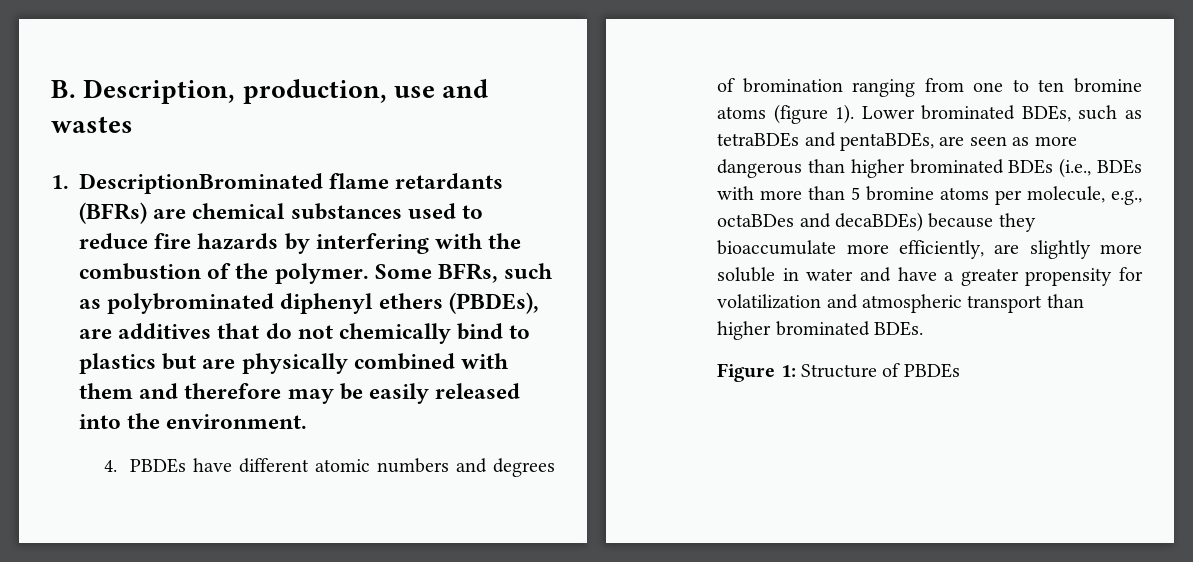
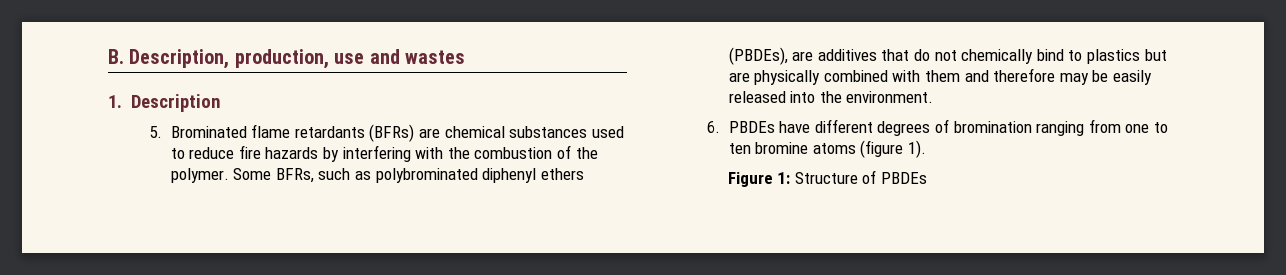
[79,173,323,194] DescriptionBrominated -> [130,94,220,112] [149,126,247,138] Description // 5. Brominated
[103,460,117,472] 4. -> [707,121,721,133] 6.
[315,458,488,473] atomic numbers and -> (873, 126) none
[861,105,1142,122] [717,132,1077,151] [717,158,1142,178] [717,186,1142,205] [717,212,1036,232] [717,240,1142,259] [717,267,1143,286] [717,294,1084,313] [717,321,924,340] Lower brominated BDEs, such as tetraBDEs and pentaBDEs, are seen as more dangerous than higher brominated BDEs (i.e., BDEs with more than 5 bromine atoms per molecule, e.g., octaBDes and decaBDEs) because they bioaccumulate more efficiently, are slightly more soluble in water and have a greater propensity for volatilization and atmospheric transport than higher brominated BDEs. -> (926, 149) none

